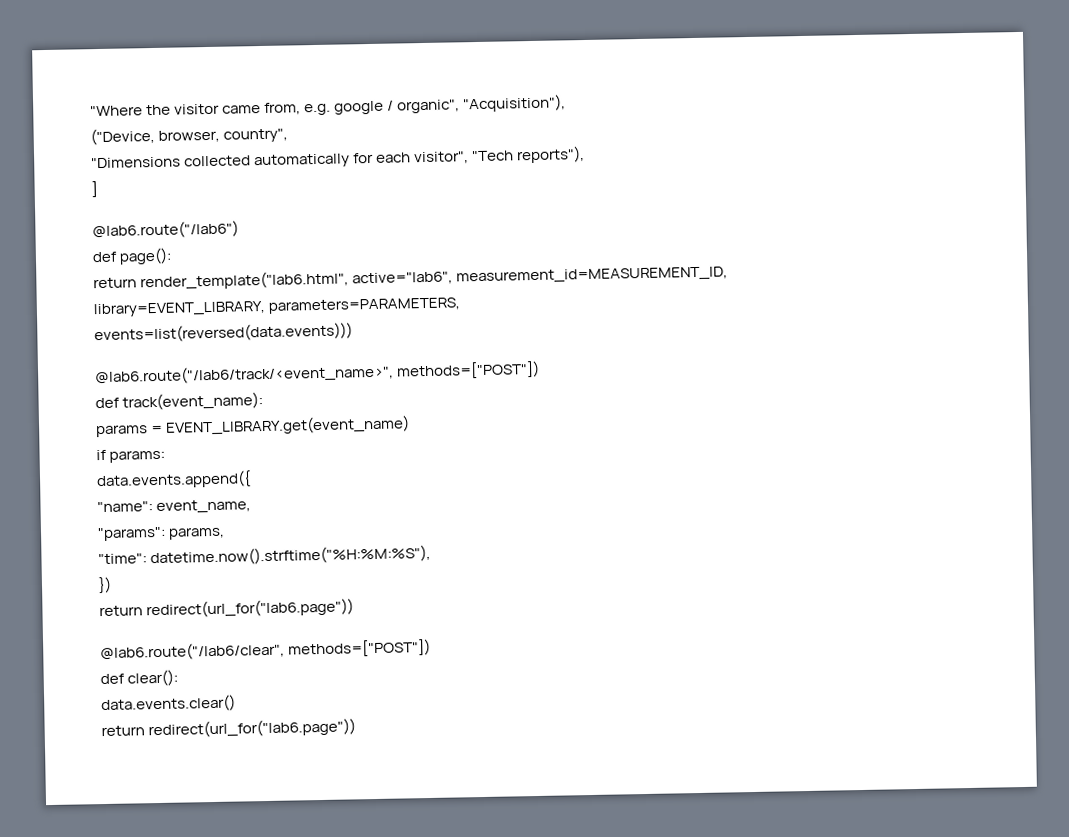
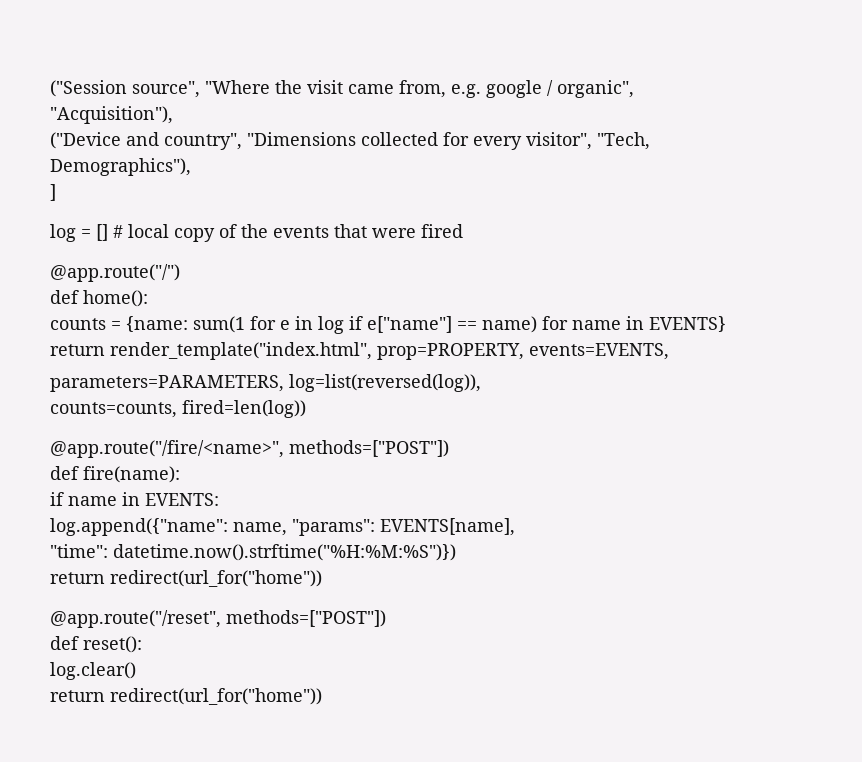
(90, 111) none -> [50,80,200,98] ("Session source",
[174,103,221,115] visitor -> [307,80,343,94] visit
(461, 106) none -> (634, 89) //
[90,127,221,146] ("Device, browser, -> [50,132,159,149] ("Device and
(289, 135) // -> (242, 141) none
[254,146,586,169] [91,181,98,198] [92,220,239,240] [92,247,173,265] [93,266,729,291] [93,297,461,318] [94,322,353,344] [95,360,541,386] [95,392,264,411] [96,415,411,438] [96,449,166,463] [96,470,251,490] [97,499,252,515] [97,526,226,542] automatically for each visitor", "Tech reports"), // ] // @lab6.route("/lab6") // def page(): // return render_template("lab6.html", active="lab6", measurement_id=MEASUREMENT_ID, // library=EVENT_LIBRARY, parameters=PARAMETERS, // events=list(reversed(data.events))) // @lab6.route("/lab6/track/<event_name>", methods=["POST"]) // def track(event_name): // params = EVENT_LIBRARY.get(event_name) // if params: // data.events.append({ // "name": event_name, // "params": params, -> [443,132,650,150] [50,158,191,176] [50,184,56,201] [50,224,463,242] [50,264,180,282] [50,290,148,307] [50,316,726,334] [50,342,669,360] [50,374,481,392] [50,400,306,418] [50,440,449,458] [50,466,180,483] [50,492,219,506] [50,518,515,536] for every visitor", "Tech, // Demographics"), // ] // log = [] # local copy of the events that were fired // @app.route("/") // def home(): // counts = {name: sum(1 for e in log if e["name"] == name) for name in EVENTS} // return render_template("index.html", prop=PROPERTY, events=EVENTS, // parameters=PARAMETERS, log=list(reversed(log)), // counts=counts, fired=len(log)) // @app.route("/fire/<name>", methods=["POST"]) // def fire(name): // if name in EVENTS: // log.append({"name": name, "params": EVENTS[name],
[150,544,432,567] [98,576,112,594] [99,598,355,619] [100,638,432,662] [100,669,179,687] [101,694,236,714] [101,718,357,739] datetime.now().strftime("%H:%M:%S"), // }) // return redirect(url_for("lab6.page")) // @lab6.route("/lab6/clear", methods=["POST"]) // def clear(): // data.events.clear() // return redirect(url_for("lab6.page")) -> [113,544,456,561] [50,570,322,587] [50,610,386,628] [50,636,142,653] [50,662,136,680] [50,688,322,705] datetime.now().strftime("%H:%M:%S")}) // return redirect(url_for("home")) // @app.route("/reset", methods=["POST"]) // def reset(): // log.clear() // return redirect(url_for("home"))

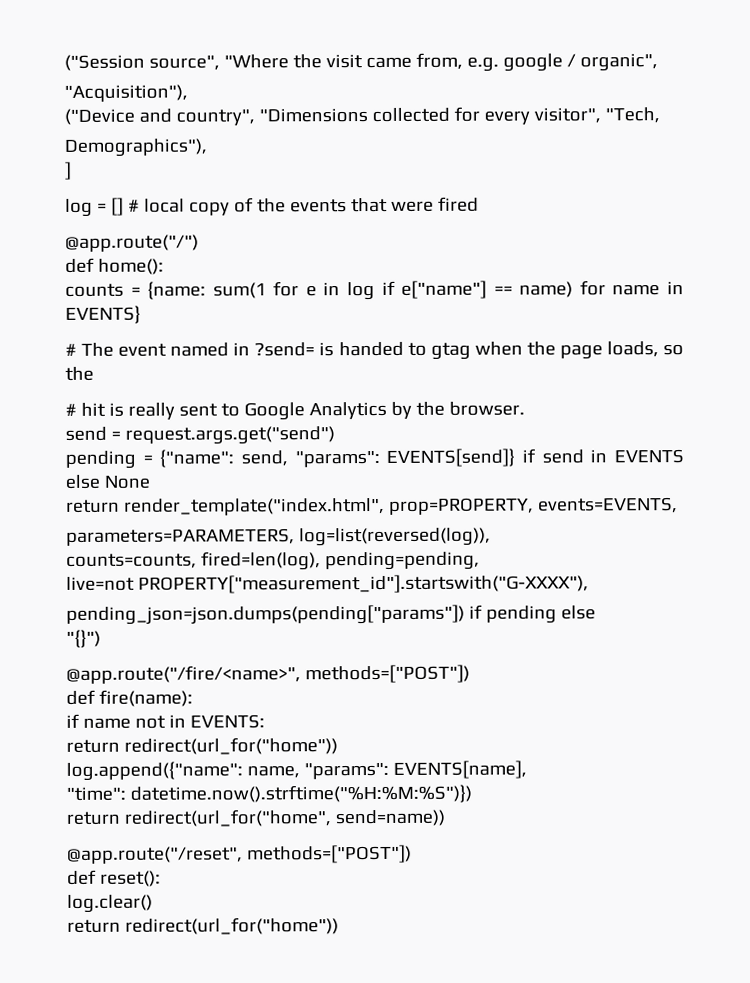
(726, 324) none -> [65,341,684,360] [65,366,94,381] [65,401,525,421] [65,426,335,445] [65,448,684,469] [65,474,150,489] // # The event named in ?send= is handed to gtag when the page loads, so the // # hit is really sent to Google Analytics by the browser. // send = request.args.get("send") // pending = {"name": send, "params": EVENTS[send]} if send in EVENTS else None
[182,400,306,418] fired=len(log)) -> [200,551,480,571] [66,574,589,594] [66,604,596,625] [66,629,101,648] fired=len(log), pending=pending, // live=not PROPERTY["measurement_id"].startswith("G-XXXX"), // pending_json=json.dumps(pending["params"]) if pending else // "{}")
(117, 501) none -> [134,715,166,729] not
(219, 499) none -> [66,737,338,755] // return redirect(url_for("home"))
[110,570,322,587] redirect(url_for("home")) -> [123,809,445,827] redirect(url_for("home", send=name))

